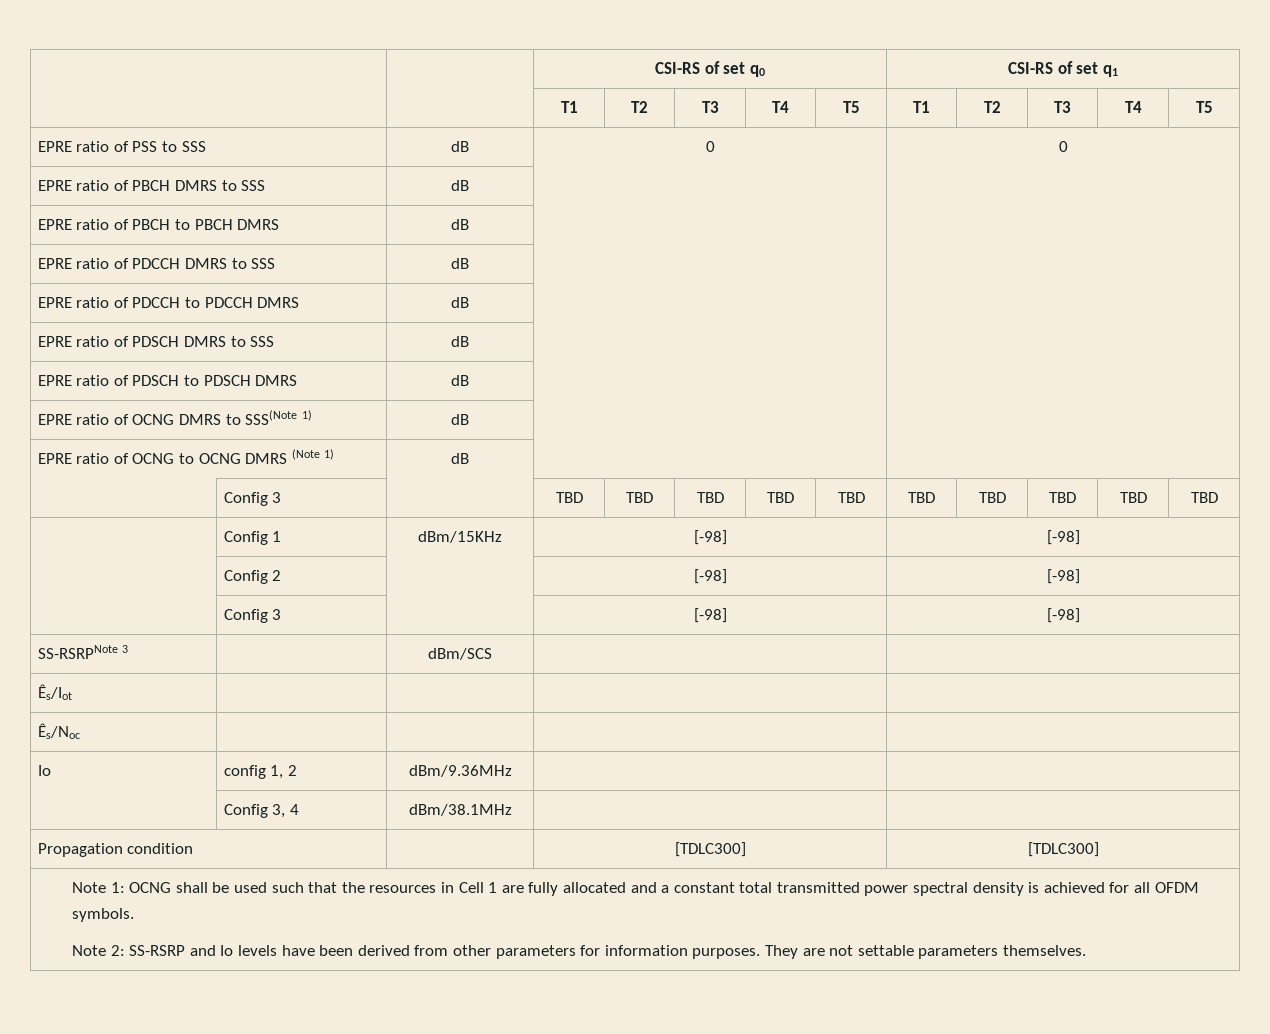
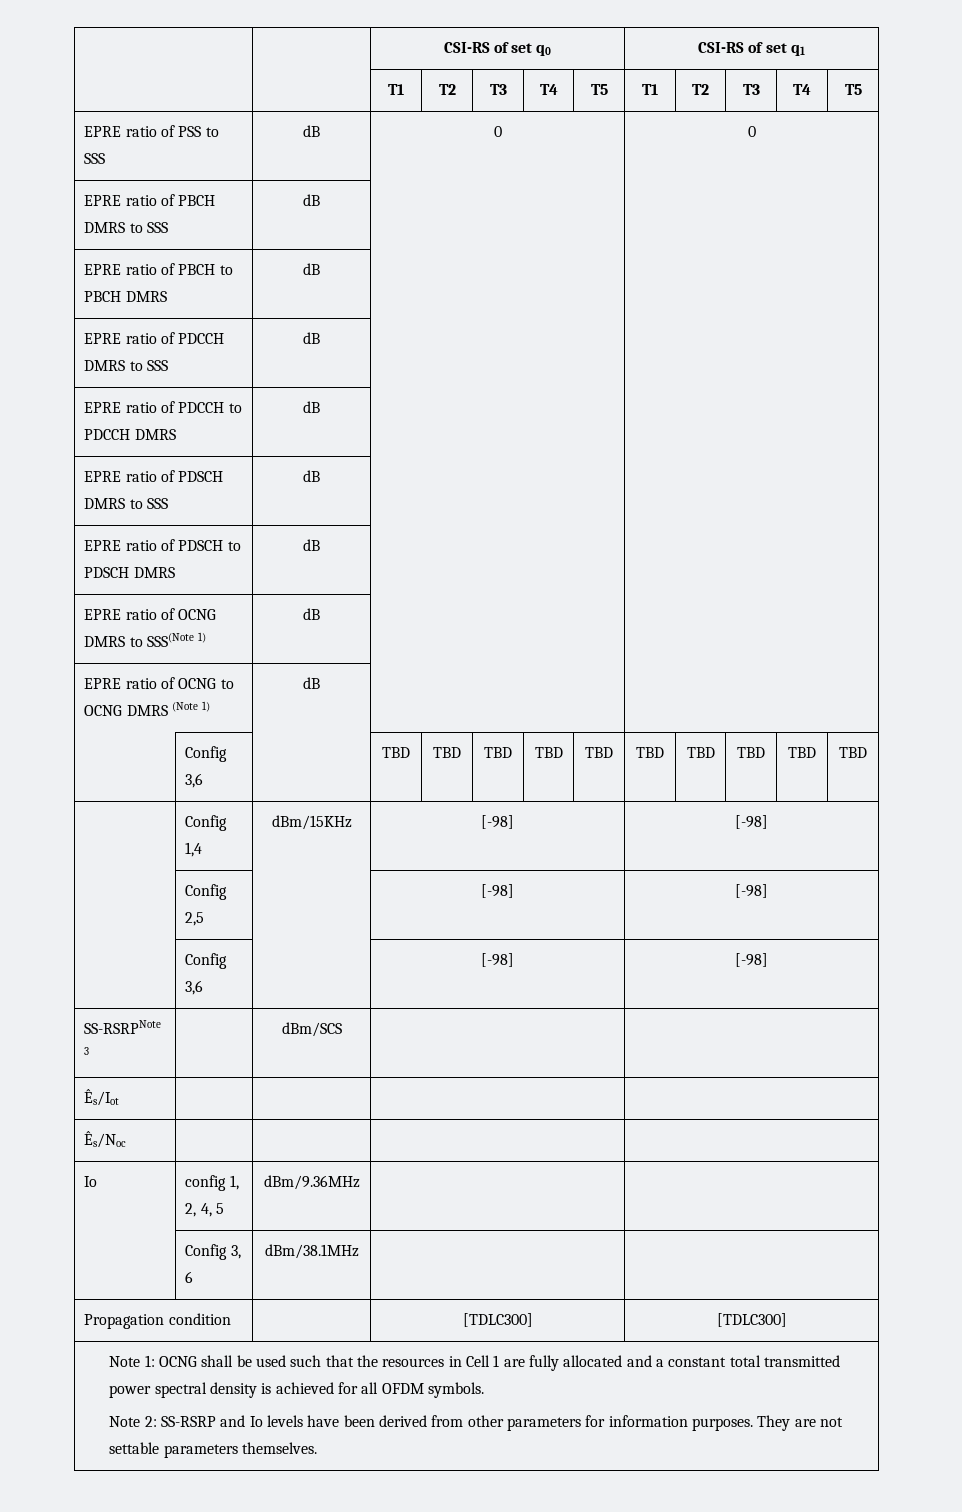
[272,492,282,503] 3 -> [185,773,204,788] 3,6
[272,531,282,542] 1 -> [185,842,203,857] 1,4
[272,570,282,581] [693,569,727,584] [1046,569,1080,584] [223,609,282,623] 2 | | [-98] | [-98] // | Config 3 -> [185,912,205,926] [481,884,514,898] [735,884,768,898] [185,953,228,969] [185,980,204,995] 2,5 | | [-98] | [-98] // | Config 3,6
[287,765,297,776] 2 -> [185,1203,225,1217] 2, 4, 5
[289,804,299,815] 4 -> [185,1271,194,1283] 6

